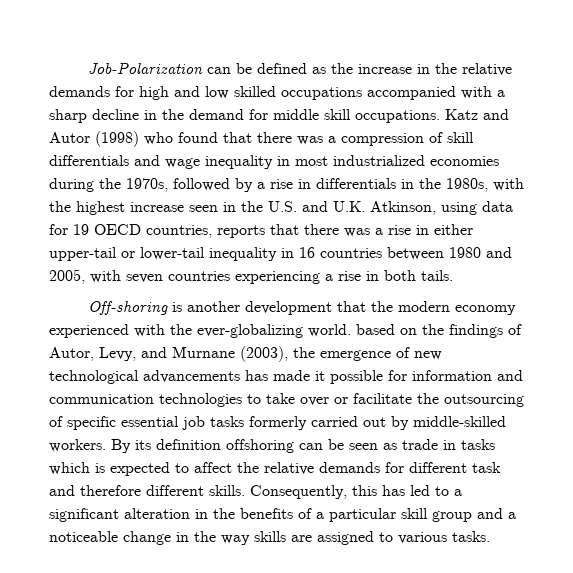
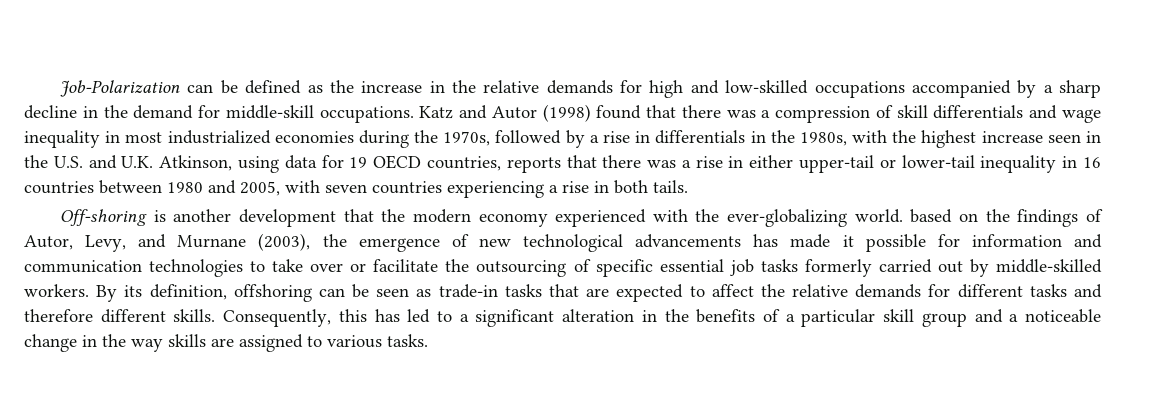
[205,86,276,99] low skilled -> [725,80,809,94] low-skilled
[461,86,492,99] with -> [1017,80,1037,98] by
[273,109,351,120] middle skill -> [225,105,314,119] middle-skill
[144,132,173,145] who -> (591, 113) none
[156,439,221,450] definition -> [149,284,227,300] definition,
[402,439,495,450] [49,462,105,475] trade in tasks which is -> [438,284,610,298] trade-in tasks that are
[472,462,501,473] task -> [1029,284,1067,297] tasks

